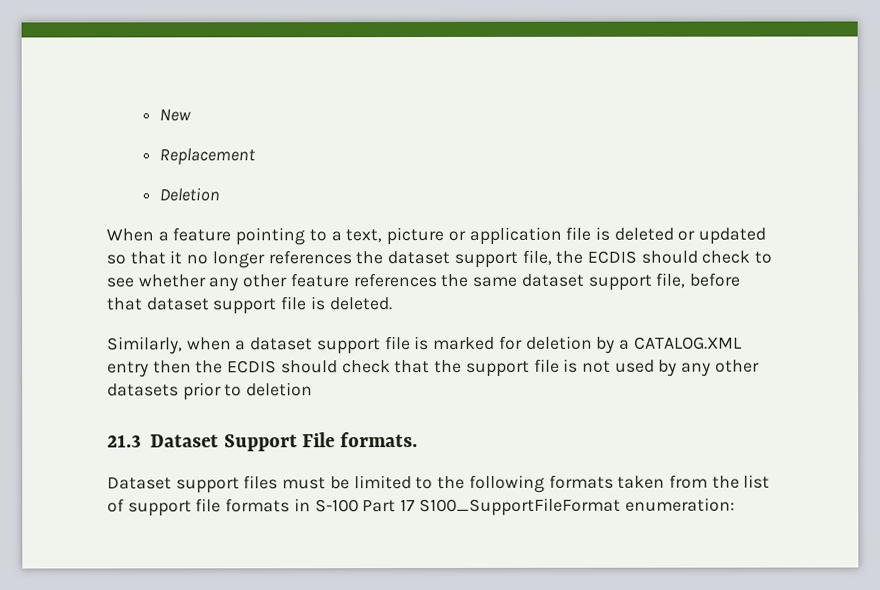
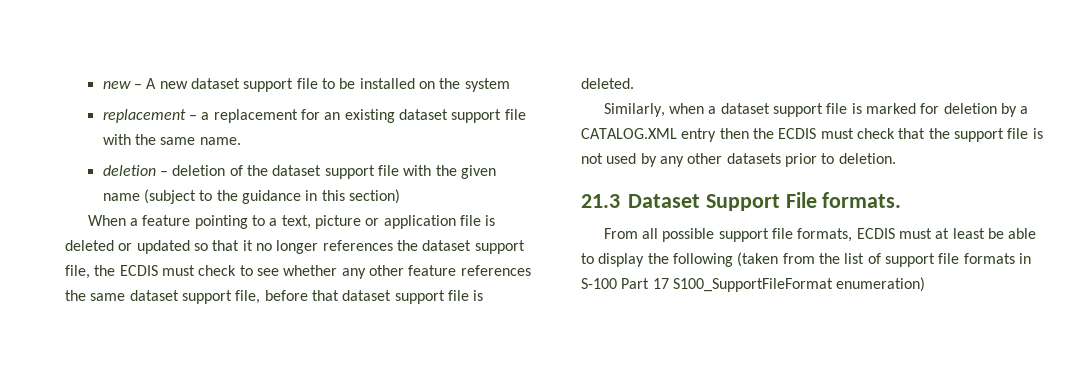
[158,109,191,122] [158,148,256,166] [158,187,220,202] New // Replacement // Deletion -> [102,78,510,92] [102,109,526,123] [102,134,241,145] [102,165,496,179] [102,189,400,204] new – A new dataset support file to be installed on the system // replacement – a replacement for an existing dataset support file with the same name. // deletion – deletion of the dataset support file with the given name (subject to the guidance in this section)
[640,250,698,264] should -> [161,265,195,276] must
[280,360,338,374] should -> [820,128,854,139] must
[246,382,314,397] deletion -> [838,153,896,164] deletion.
[107,474,666,494] Dataset support files must be limited to the following formats taken -> [603,228,1037,242] [581,252,779,267] From all possible support file formats, ECDIS must at least be able to display the following (taken
[624,497,735,512] enumeration: -> [836,277,926,292] enumeration)

